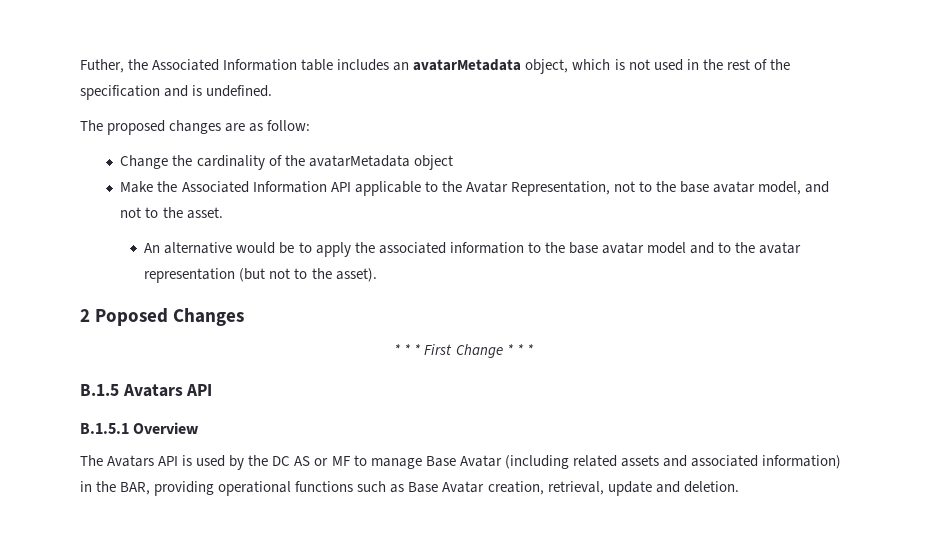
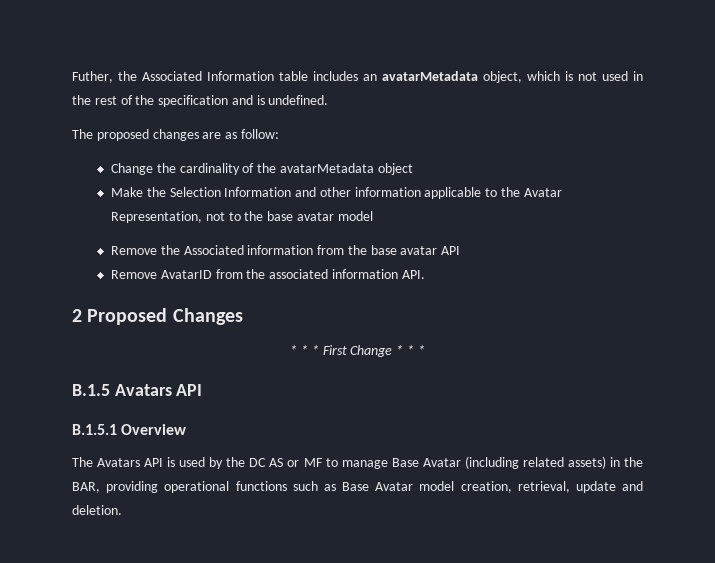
[181,181,351,193] Associated Information API -> [169,187,421,197] Selection Information and other information
[758,181,830,195] [120,207,223,219] [144,242,802,257] [144,268,377,283] model, and not to the asset. // An alternative would be to apply the associated information to the base avatar model and to the avatar representation (but not to the asset). -> [337,211,373,221] [110,245,461,255] [110,269,425,279] model // Remove the Associated information from the base avatar API // Remove AvatarID from the associated information API.
[95,308,169,326] Poposed -> [87,308,168,325] Proposed
[620,455,841,469] assets and associated information) -> [567,456,606,469] assets)
(485, 487) none -> [419,481,455,491] model

